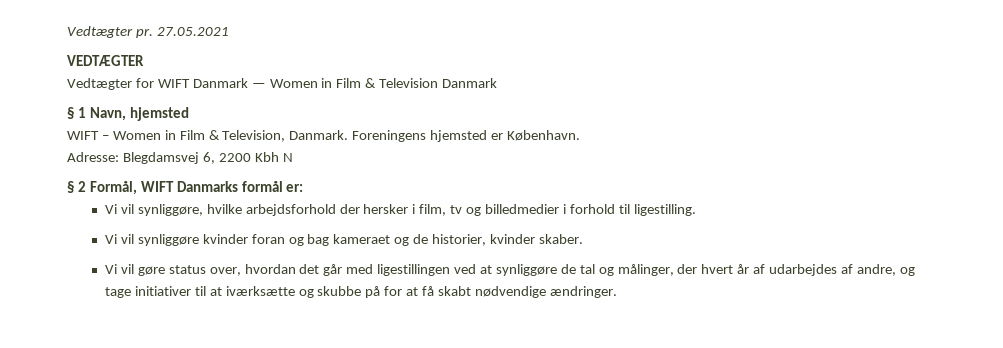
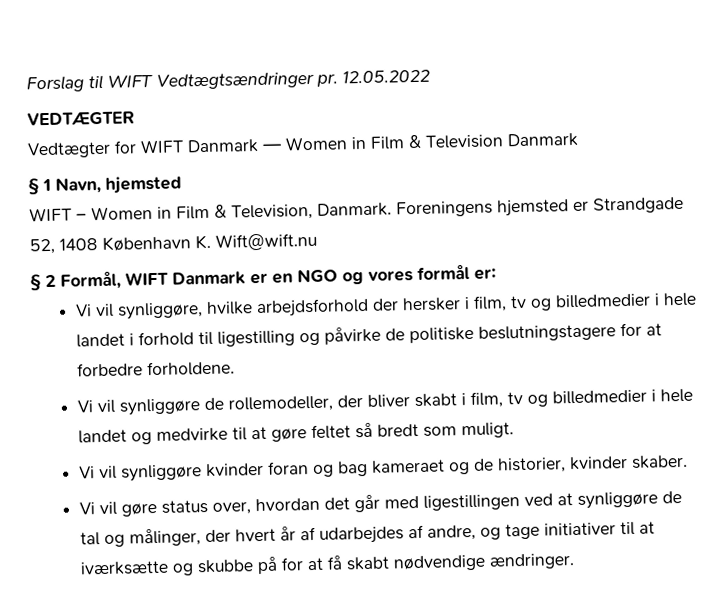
[67,26,229,38] Vedtægter pr. 27.05.2021 -> [26,69,430,93] Forslag til WIFT Vedtægtsændringer pr. 12.05.2022
[507,130,581,141] [67,152,293,164] [67,181,238,195] København. // Adresse: Blegdamsvej 6, 2200 Kbh N // § 2 Formål, WIFT Danmarks -> [593,196,684,214] [29,232,317,255] [30,268,413,291] Strandgade 52, 1408 København K. Wift@wift.nu // § 2 Formål, WIFT Danmark er en NGO og vores
[569,204,696,216] forhold til ligestilling. -> [662,292,697,307] [75,322,662,348] [76,360,235,377] [76,388,693,416] [77,422,514,445] hele landet i forhold til ligestilling og påvirke de politiske beslutningstagere for at forbedre forholdene. // Vi vil synliggøre de rollemodeller, der bliver skabt i film, tv og billedmedier i hele landet og medvirke til at gøre feltet så bredt som muligt.

